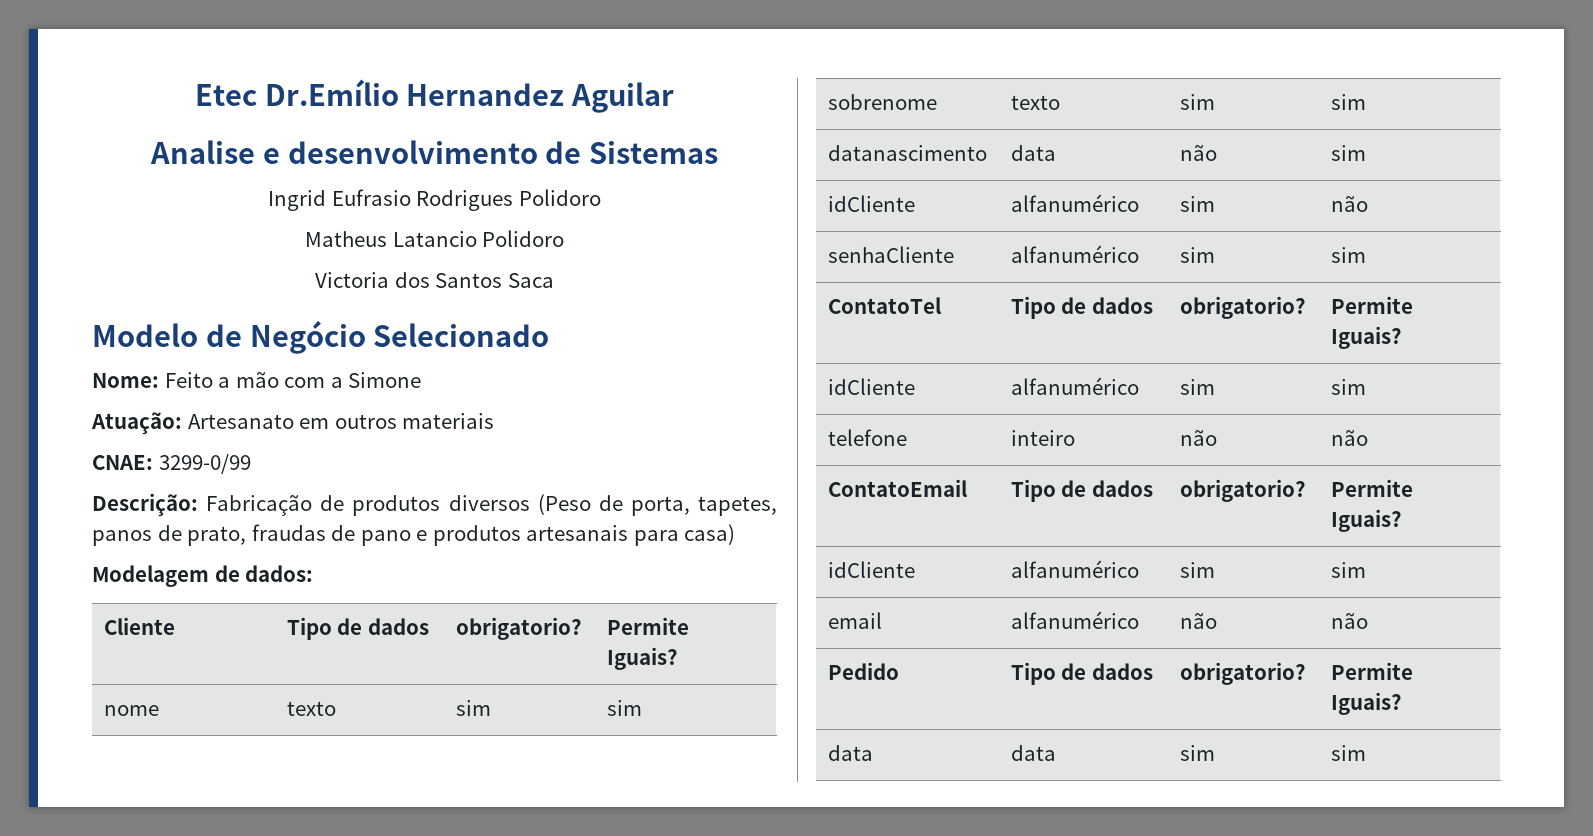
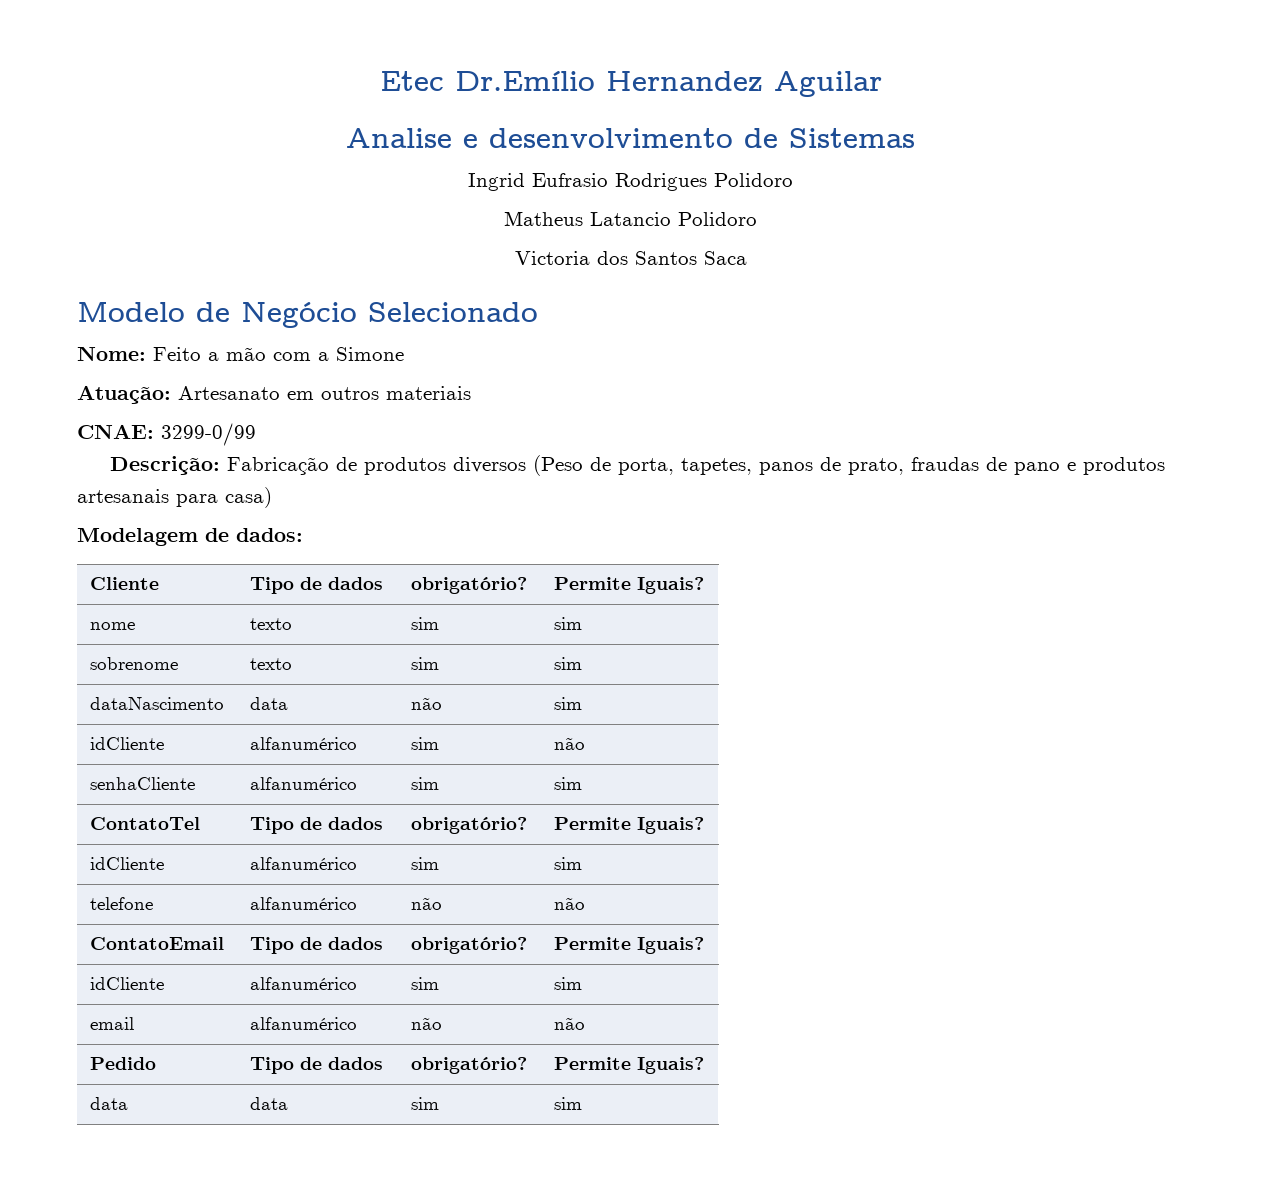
[455,617,582,640] obrigatorio? -> [410,577,527,594] obrigatório?
[827,145,987,161] datanascimento -> [89,697,224,710] dataNascimento
[1179,296,1306,319] obrigatorio? -> [410,817,527,834] obrigatório?
[1010,430,1075,446] inteiro -> [249,897,357,910] alfanumérico
[1179,479,1306,502] obrigatorio? -> [410,937,527,954] obrigatório?
[1179,662,1306,685] obrigatorio? -> [410,1057,527,1074] obrigatório?

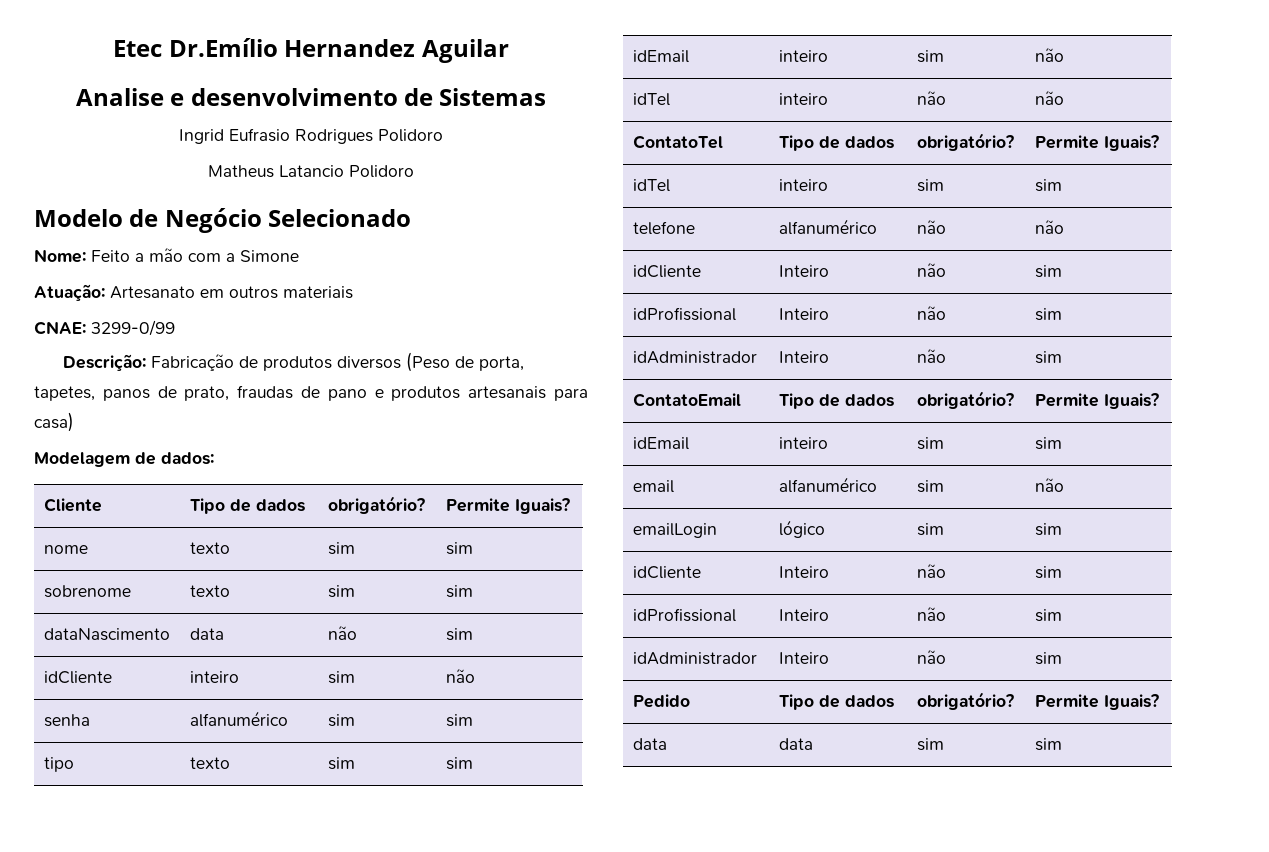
[514,251,747,265] // Victoria dos Santos Saca -> (414, 171) none
[249,737,357,750] [410,737,439,750] [553,737,585,750] [89,777,195,790] [249,777,357,790] [410,777,439,790] [553,777,582,790] alfanumérico | sim | não // senhaCliente | alfanumérico | sim | sim -> [189,671,239,683] [327,671,355,684] [445,669,475,683] [43,714,90,727] [189,711,288,727] [327,714,355,727] [445,714,473,727] [43,757,74,772] [189,757,230,769] [327,757,355,770] [445,757,473,770] [632,50,689,63] [778,50,828,62] [916,50,944,63] [1034,48,1064,62] [632,93,670,106] [778,93,828,105] [916,91,946,105] [1034,91,1064,105] inteiro | sim | não // senha | alfanumérico | sim | sim // tipo | texto | sim | sim // idEmail | inteiro | sim | não // idTel | inteiro | não | não
[89,857,164,870] [249,857,357,870] idCliente | alfanumérico -> [632,179,670,192] [778,179,828,191] idTel | inteiro
(585, 903) none -> [632,265,701,278] [778,265,829,277] [916,263,946,277] [1034,265,1062,278] [632,307,736,321] [778,308,829,320] [916,306,946,320] [1034,308,1062,321] [632,351,757,364] [778,351,829,363] [916,349,946,363] [1034,351,1062,364] // idCliente | Inteiro | não | sim // idProfissional | Inteiro | não | sim // idAdministrador | Inteiro | não | sim
[89,977,164,990] [249,977,357,990] idCliente | alfanumérico -> [632,437,689,450] [778,437,828,449] idEmail | inteiro
[410,1017,442,1030] [553,1017,585,1030] não | não -> [916,480,944,493] [1034,478,1064,492] [632,523,717,538] [778,520,825,538] [916,523,944,536] [1034,523,1062,536] [632,566,701,579] [778,566,829,578] [916,564,946,578] [1034,566,1062,579] [632,608,736,622] [778,609,829,621] [916,607,946,621] [1034,609,1062,622] [632,652,757,665] [778,652,829,664] [916,650,946,664] [1034,652,1062,665] sim | não // emailLogin | lógico | sim | sim // idCliente | Inteiro | não | sim // idProfissional | Inteiro | não | sim // idAdministrador | Inteiro | não | sim

